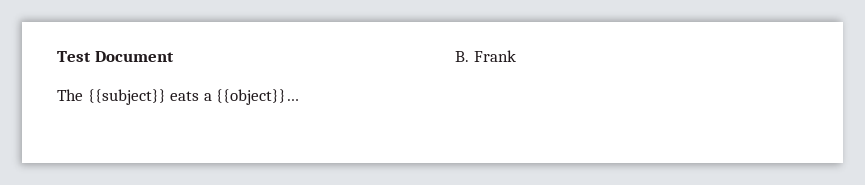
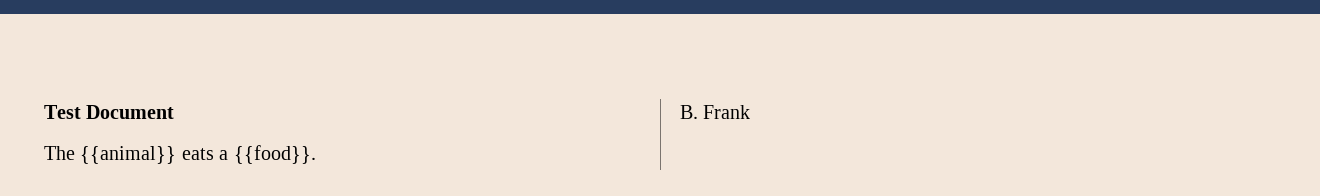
[87,89,166,105] {{subject}} -> [80,146,177,164] {{animal}}
[216,89,300,105] {{object}}… -> [233,145,316,164] {{food}}.

